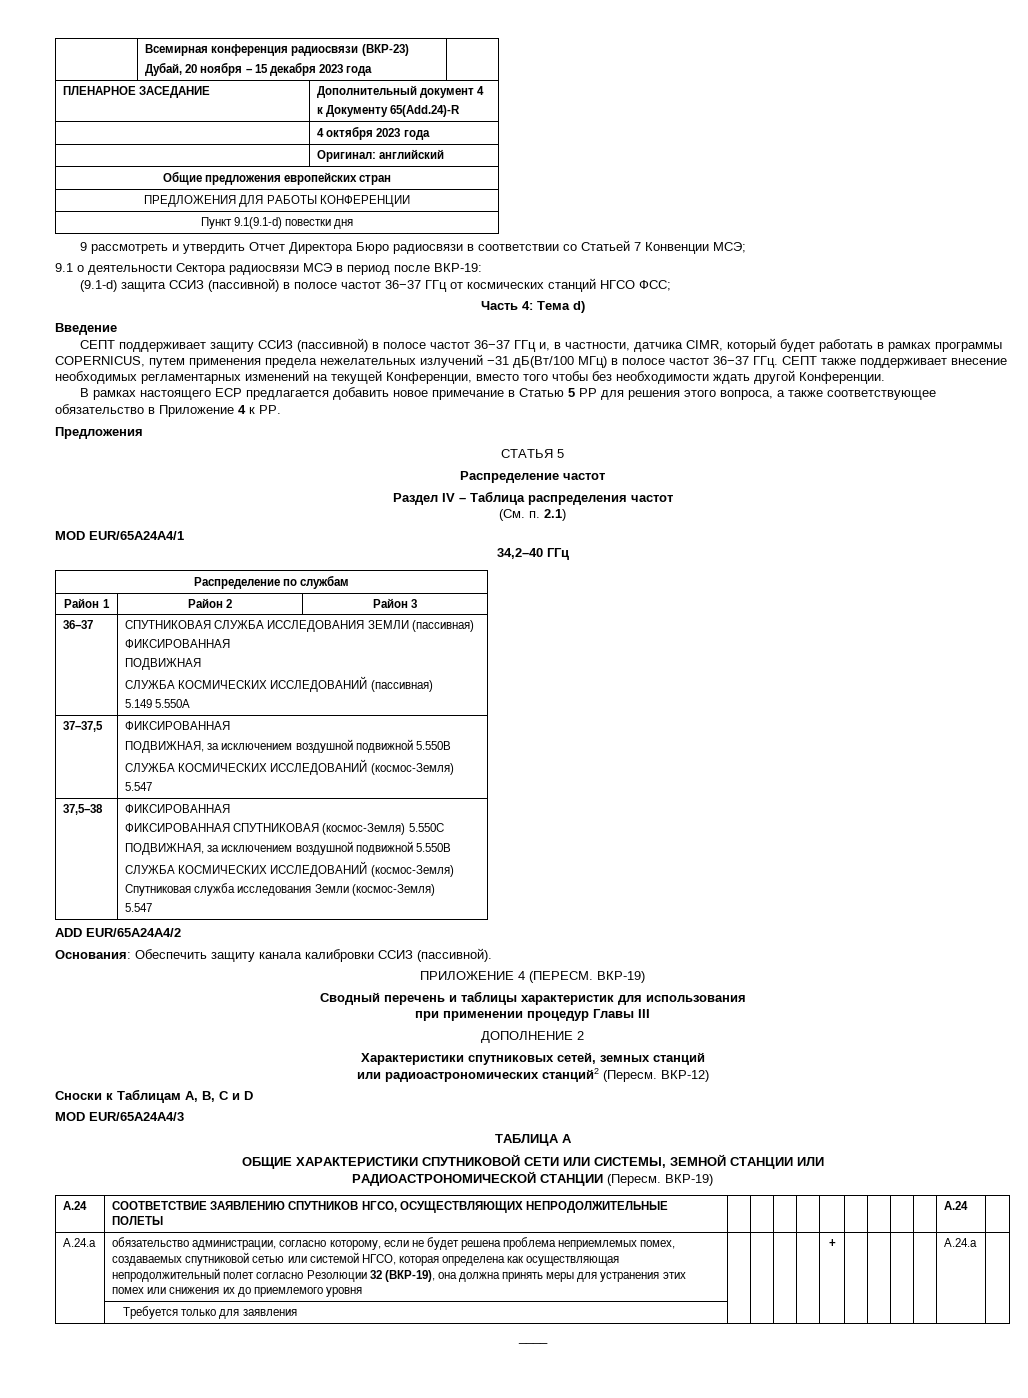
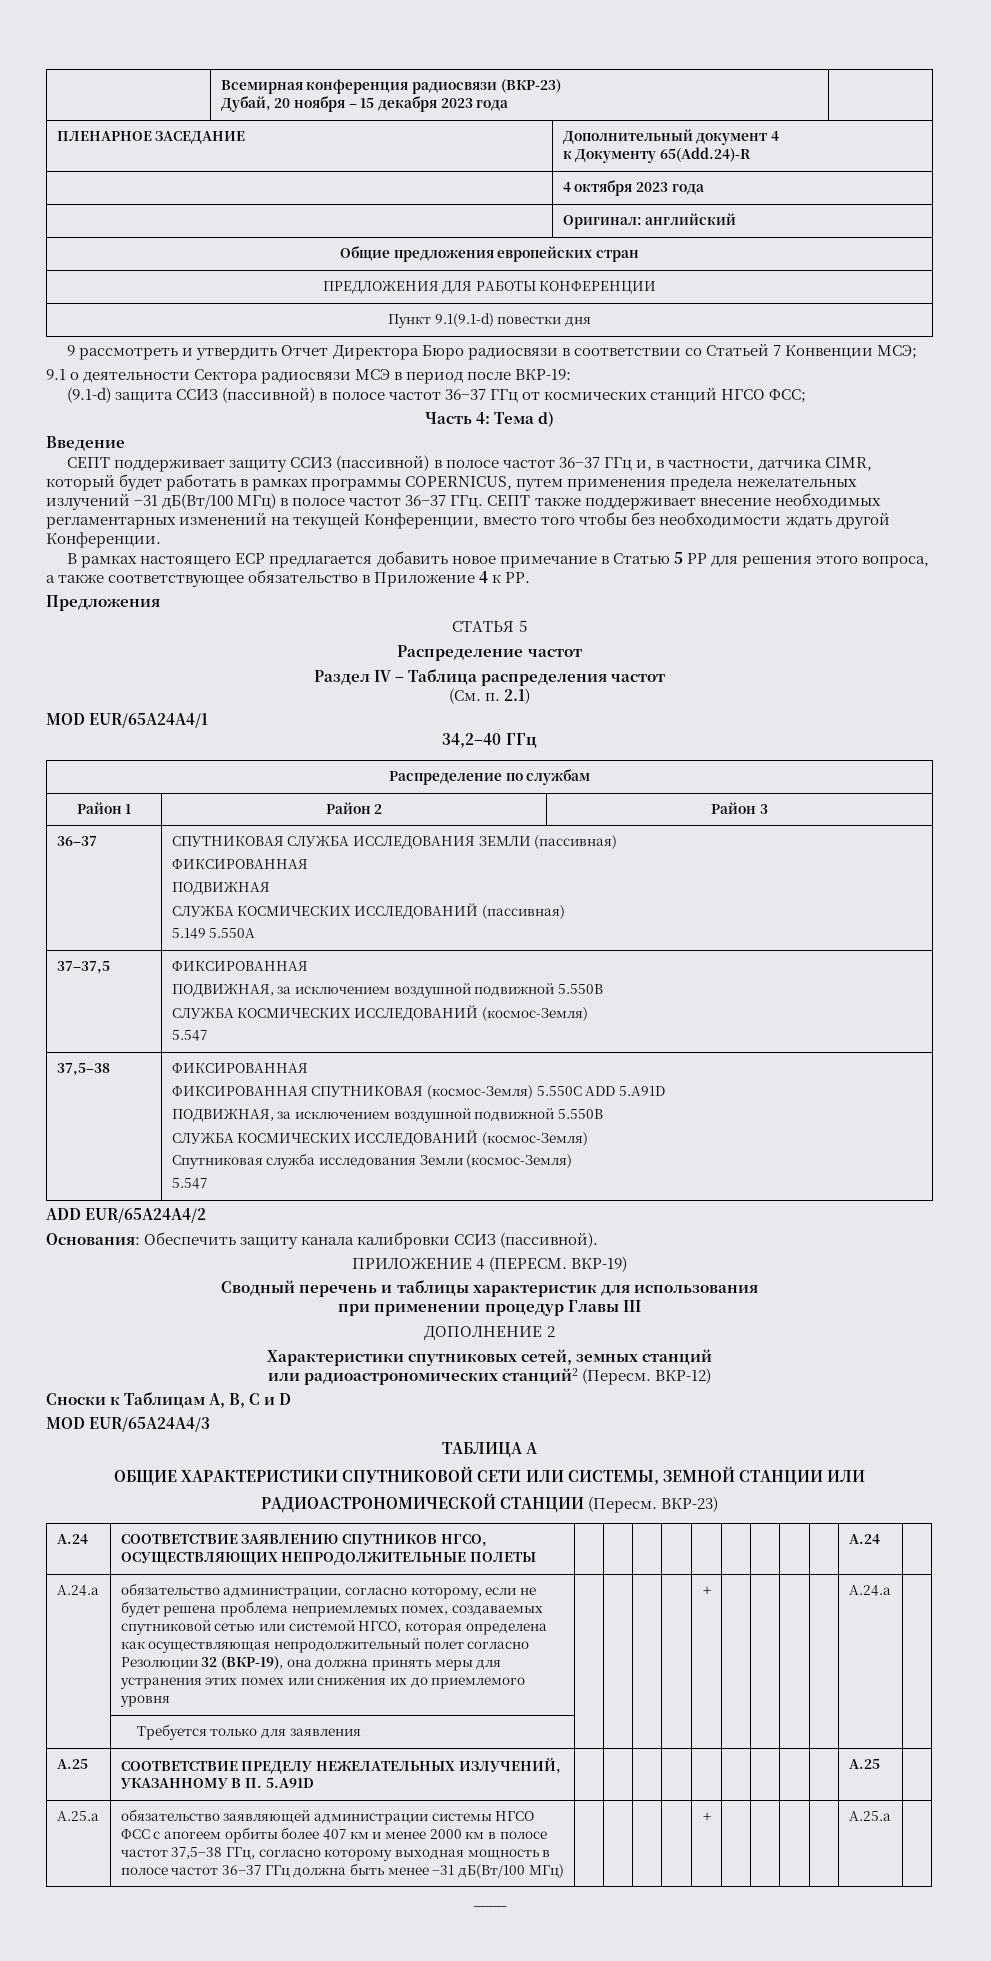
(444, 827) none -> [585,1086,666,1096] ADD 5.A91D
[665,1174,713,1186] ВКР-19) -> [661,1496,719,1512] ВКР-23)
(297, 1312) none -> [56,1759,88,1769] [120,1757,561,1774] [120,1778,314,1789] [848,1759,880,1769] [56,1811,99,1821] [120,1809,535,1825] [120,1827,547,1843] [120,1847,551,1861] [120,1863,564,1878] [702,1812,711,1821] [848,1811,891,1821] // A.25 | СООТВЕТСТВИЕ ПРЕДЕЛУ НЕЖЕЛАТЕЛЬНЫХ ИЗЛУЧЕНИЙ, УКАЗАННОМУ В П. 5.A91D | | | | | | | | | | A.25 | // A.25.a | обязательство заявляющей администрации системы НГСО ФСС с апогеем орбиты более 407 км и менее 2000 км в полосе частот 37,5−38 ГГц, согласно которому выходная мощность в полосе частот 36−37 ГГц должна быть менее −31 дБ(Вт/100 МГц) | | | | | + | | | | | A.25.a |

